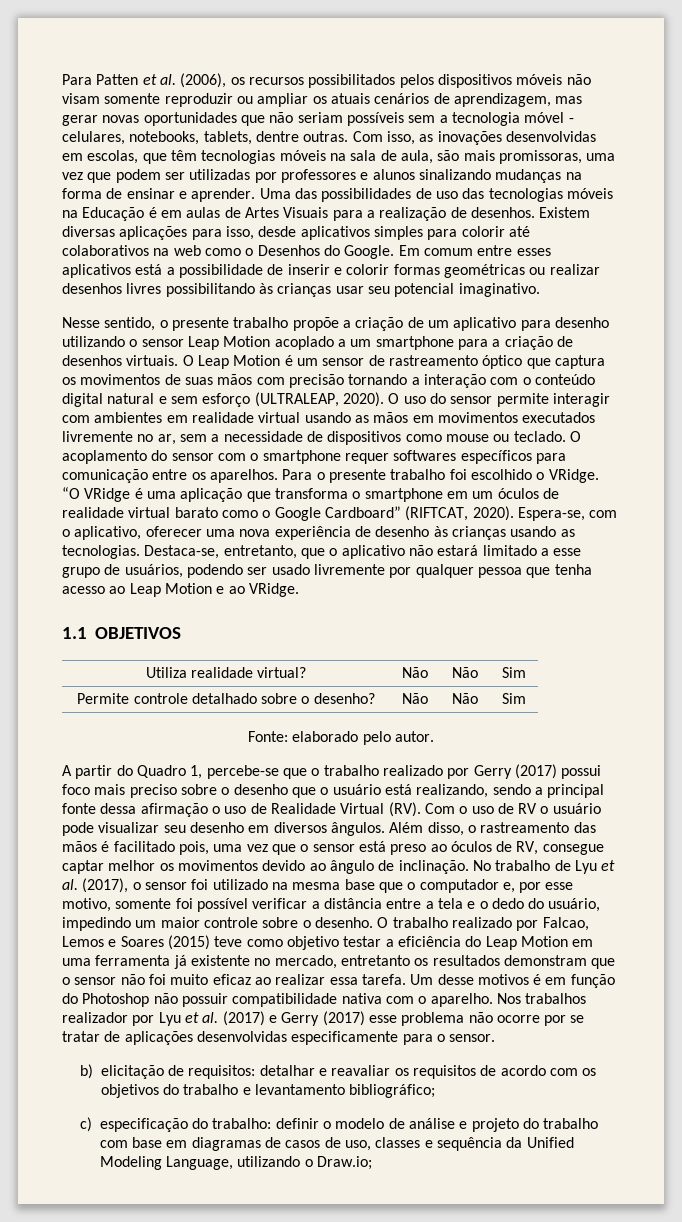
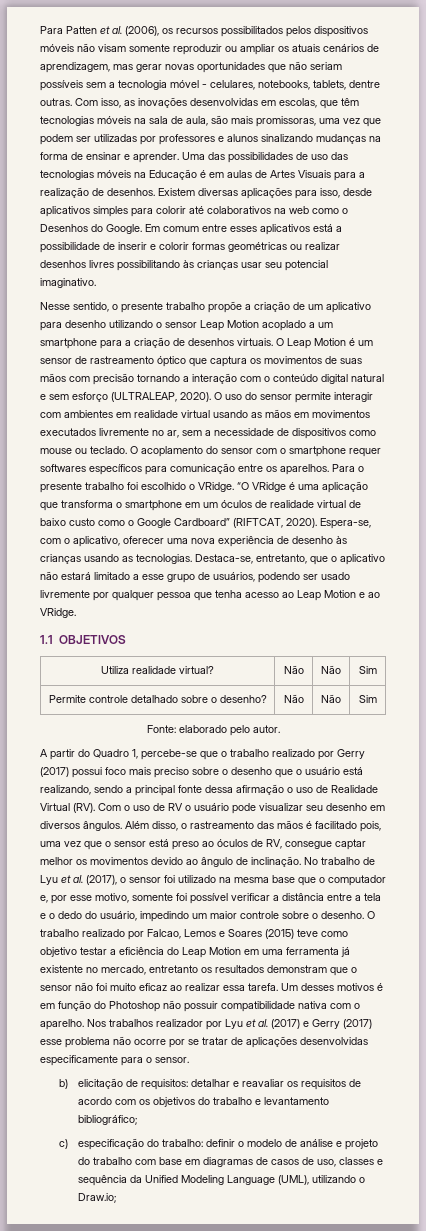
[174,507,218,518] barato -> [349,500,361,508] [40,518,95,526] de baixo custo
[437,974,474,985] desse -> [301,983,334,991] desses
[166,1156,234,1170] Language, -> [227,1175,310,1185] Language (UML),

